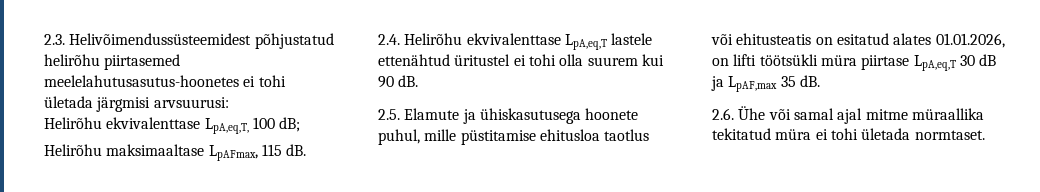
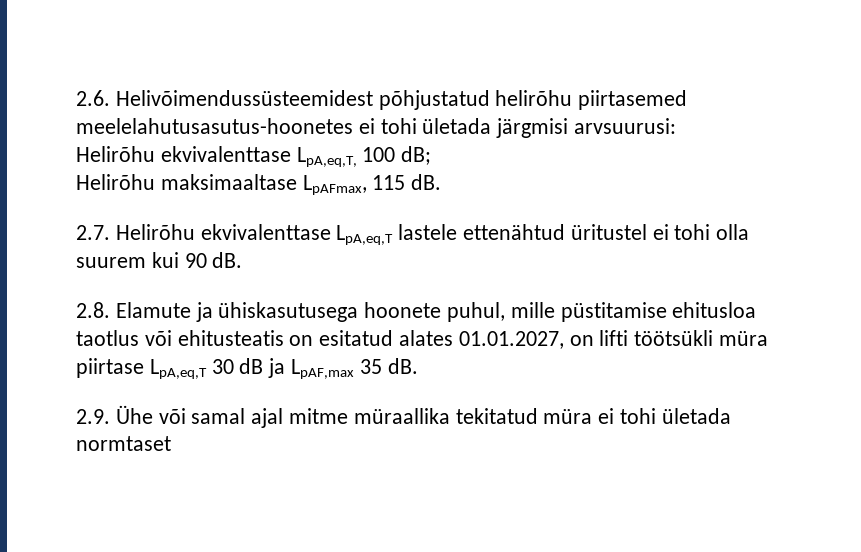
[44,34,65,45] 2.3. -> [76,90,110,106] 2.6.
[378,34,400,45] 2.4. -> [76,225,110,240] 2.7.
[378,109,400,120] 2.5. -> [76,302,110,318] 2.8.
[935,33,1005,48] 01.01.2026, -> [458,331,564,349] 01.01.2027,
[712,108,734,120] 2.6. -> [76,409,110,424] 2.9.
[914,130,985,140] normtaset. -> [76,436,171,451] normtaset

